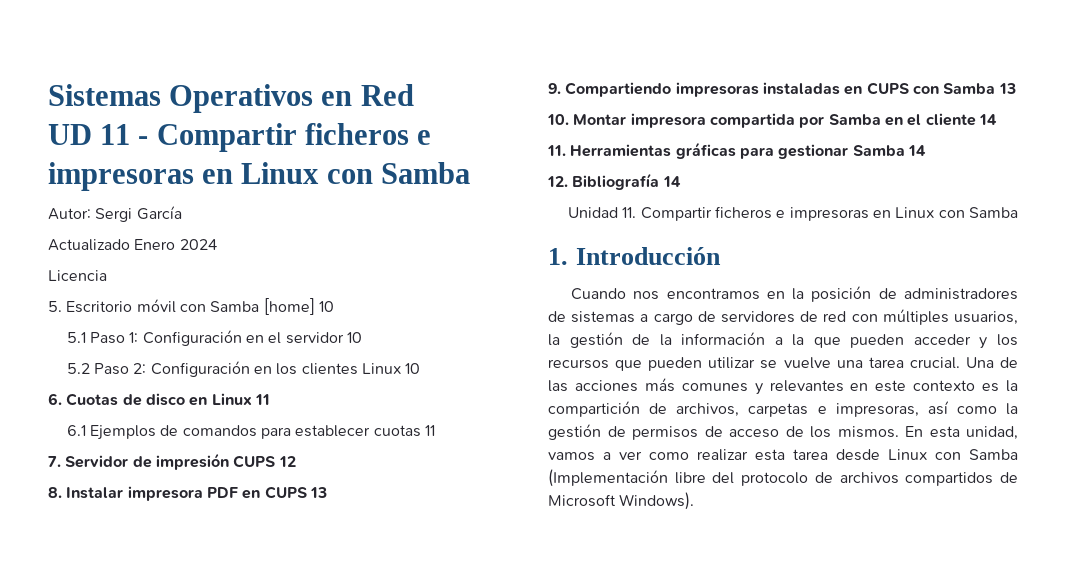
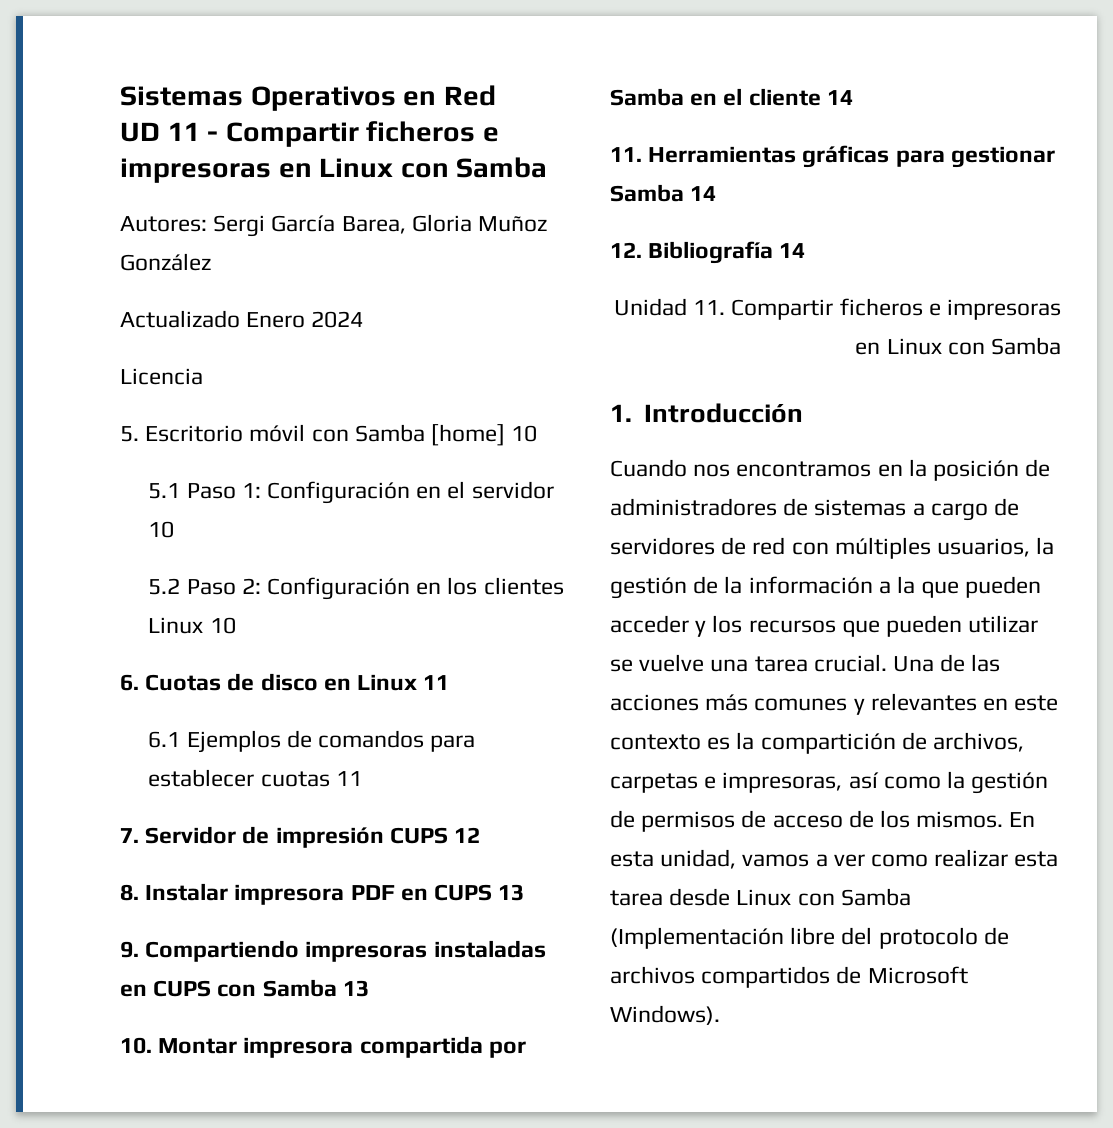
[48,208,91,220] Autor: -> [120,216,207,232] Autores:
(182, 213) none -> [341,214,548,234] [120,253,211,271] Barea, Gloria Muñoz González

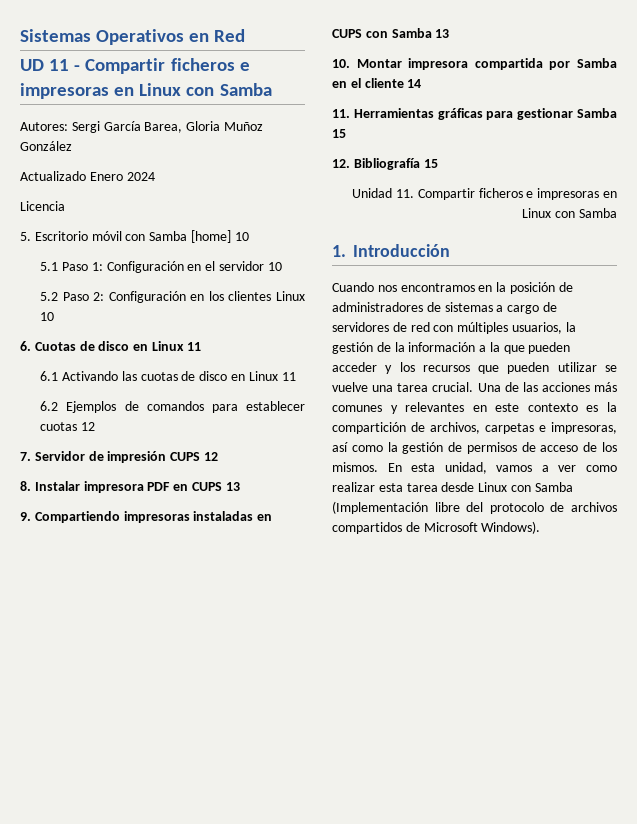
(181, 739) none -> [62,371,296,381] [40,401,59,411] Activando las cuotas de disco en Linux 11 // 6.2
[335,771,362,786] 11 -> [81,422,96,431] 12
[690,186,717,201] 14 -> [332,129,346,138] 15
[779,243,806,258] 14 -> [423,159,438,168] 15

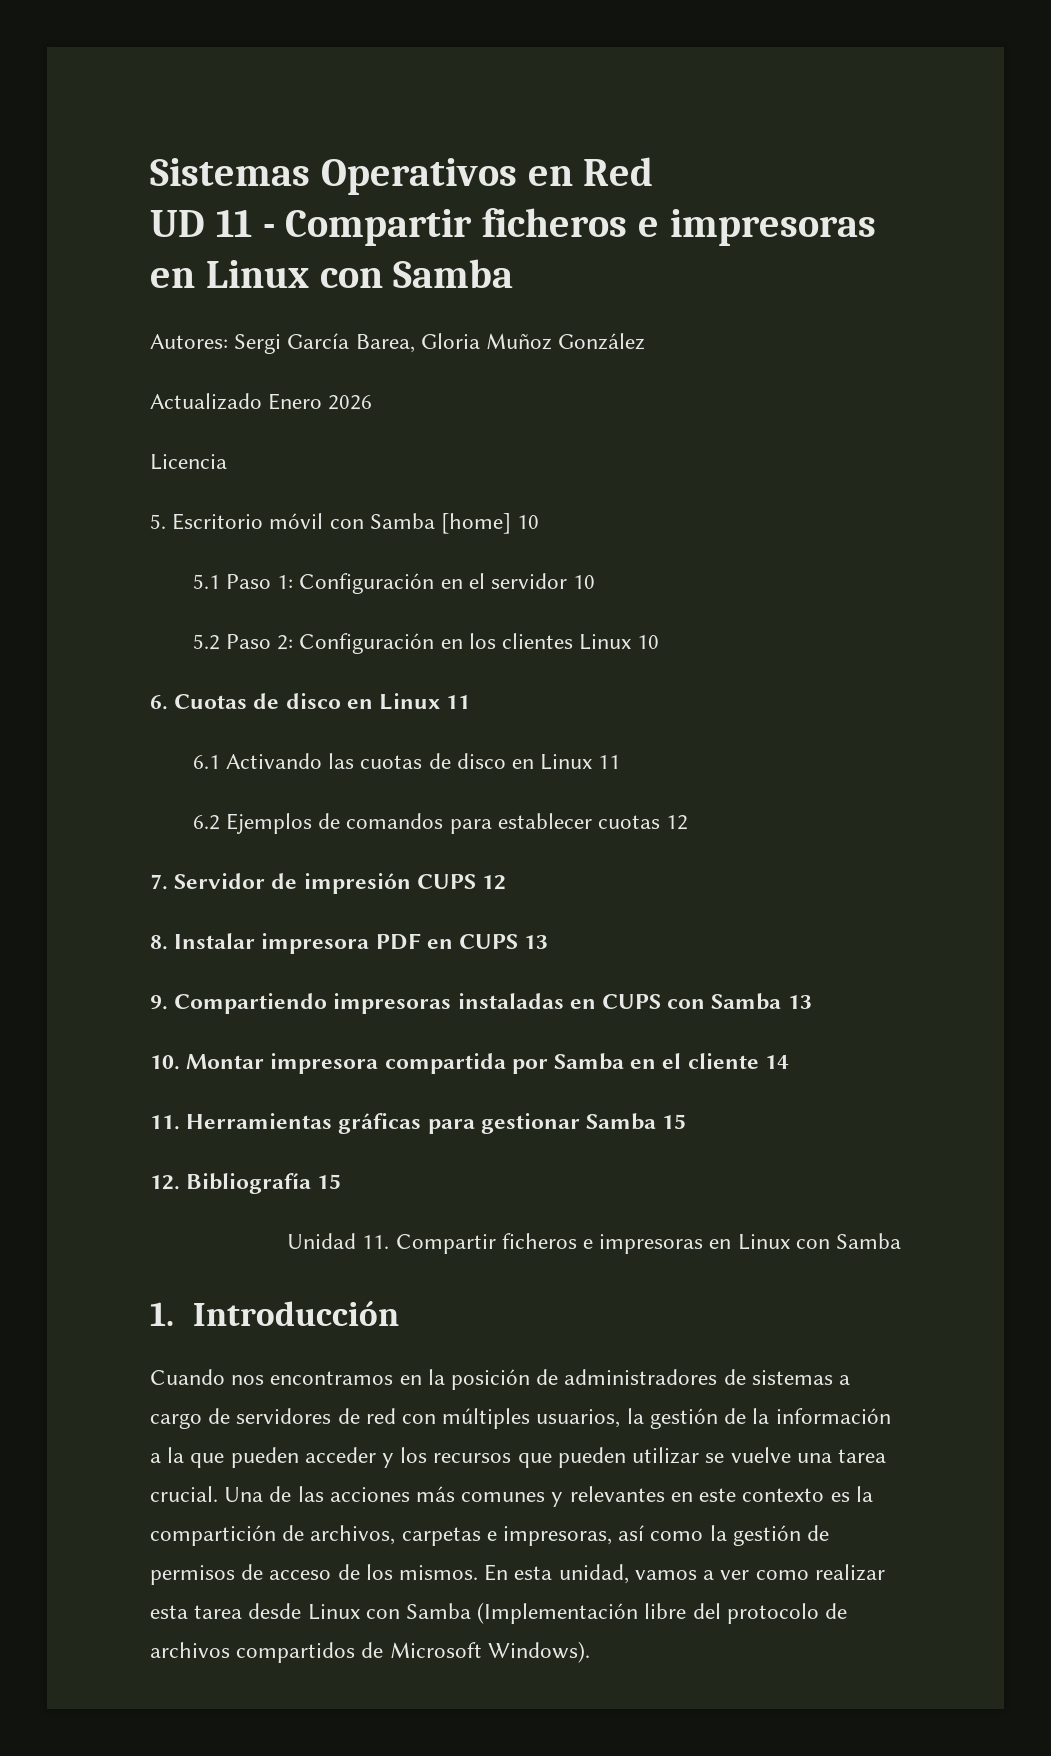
[126,172,155,181] 2024 -> [328,395,373,410] 2026

